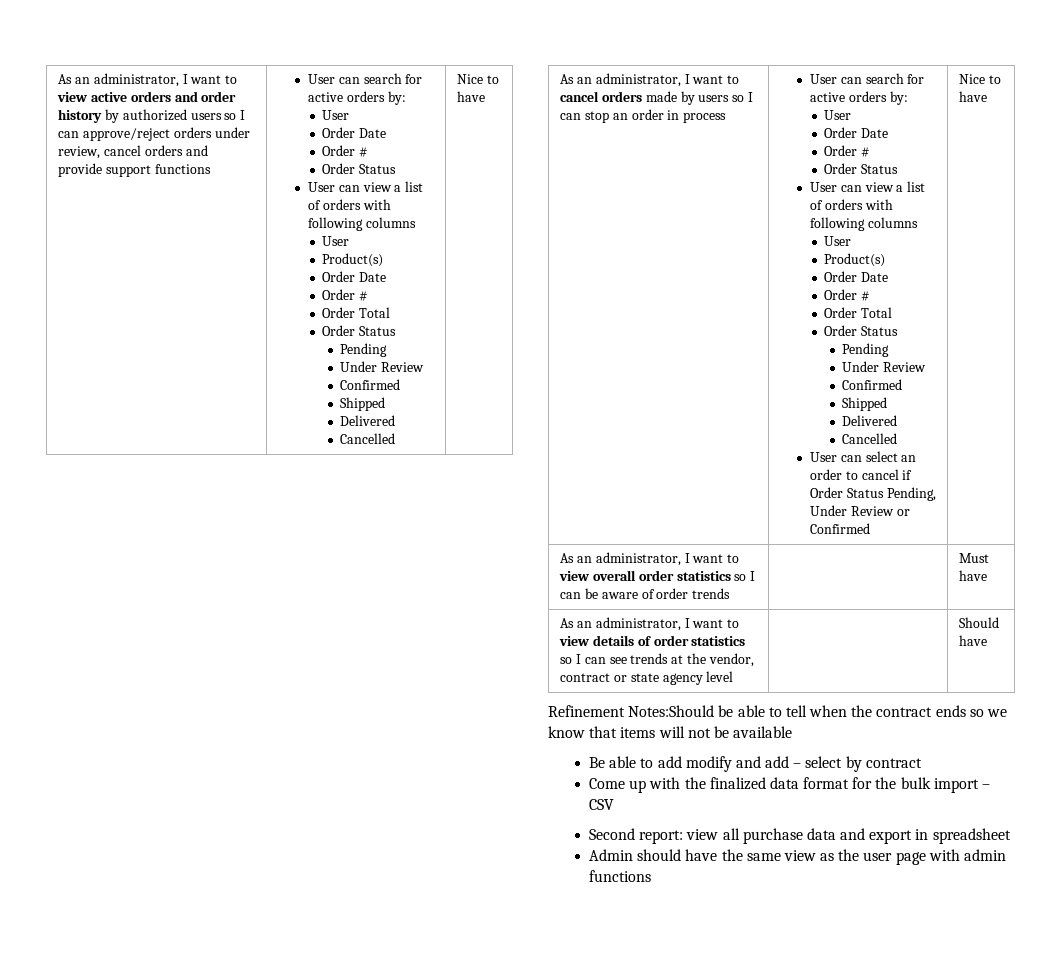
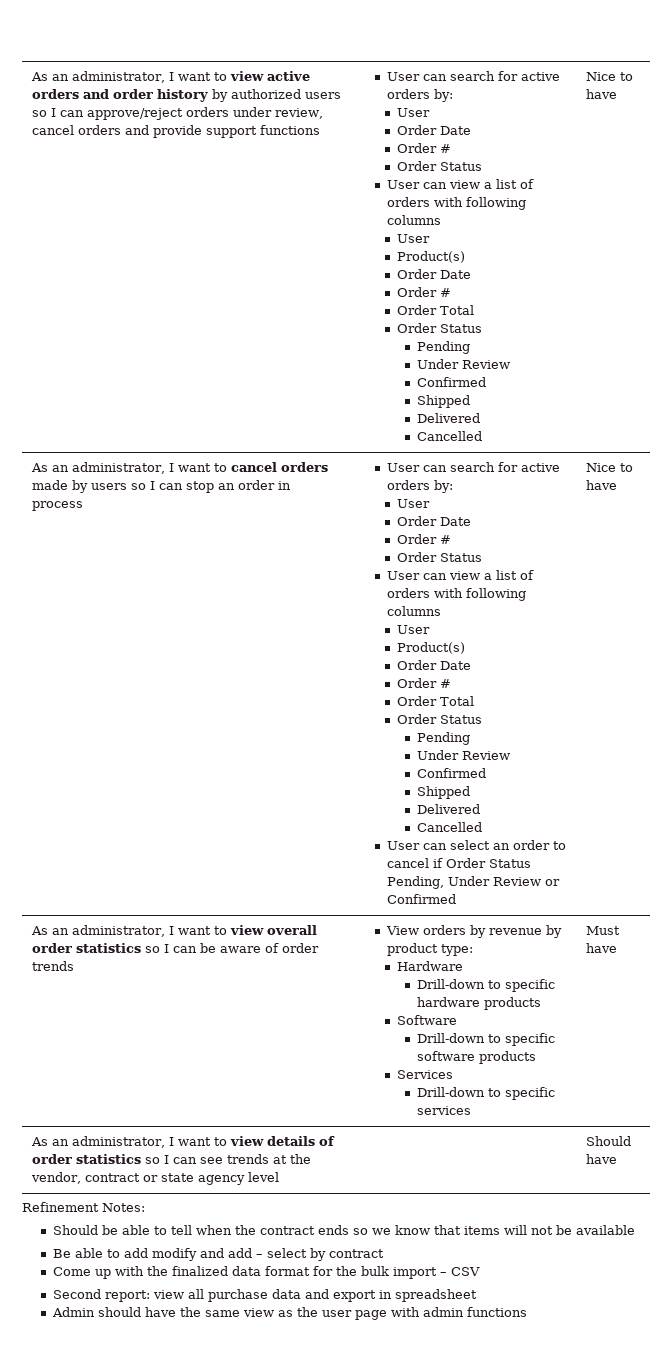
(731, 593) none -> [385,925,562,938] [386,943,473,956] [396,961,463,971] [417,979,556,992] [417,997,542,1010] [396,1015,457,1025] [417,1033,556,1046] [417,1051,537,1064] [396,1070,453,1079] [417,1087,556,1100] [417,1106,472,1115] View orders by revenue by product type: // Hardware // Drill-down to specific hardware products // Software // Drill-down to specific software products // Services // Drill-down to specific services
[628,705,715,717] Notes:Should -> [102,1203,145,1212] [53,1225,99,1235] Notes: // Should

